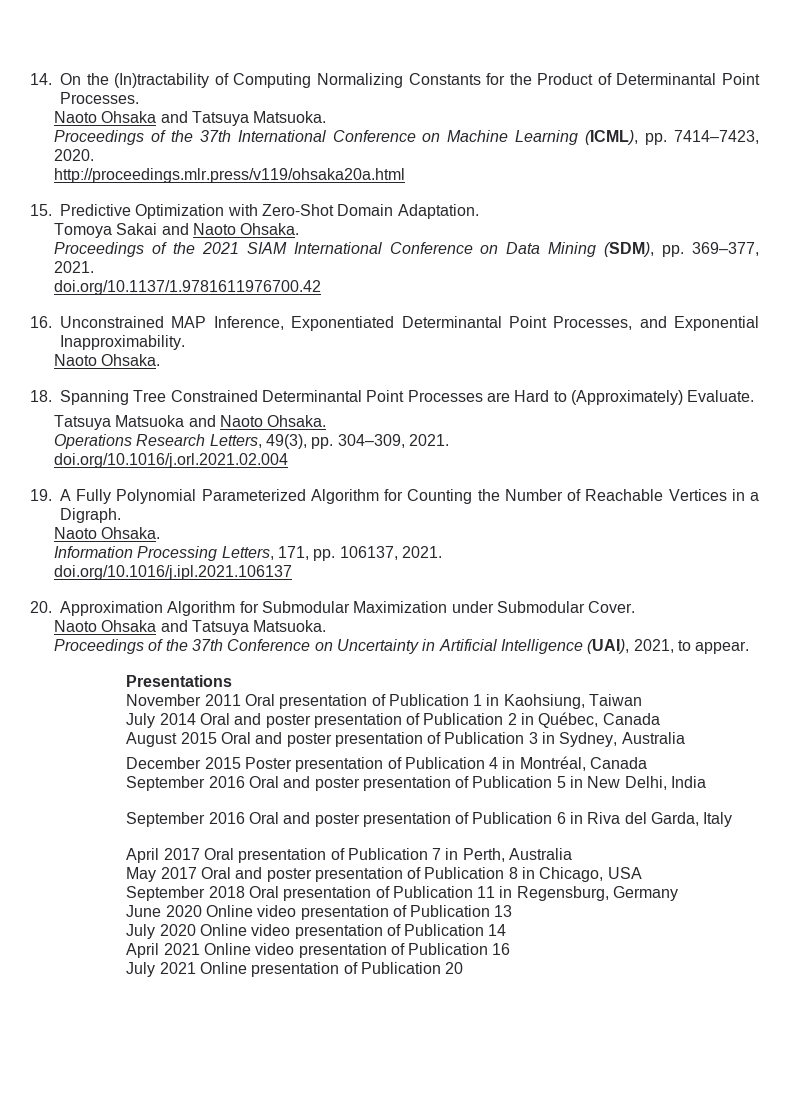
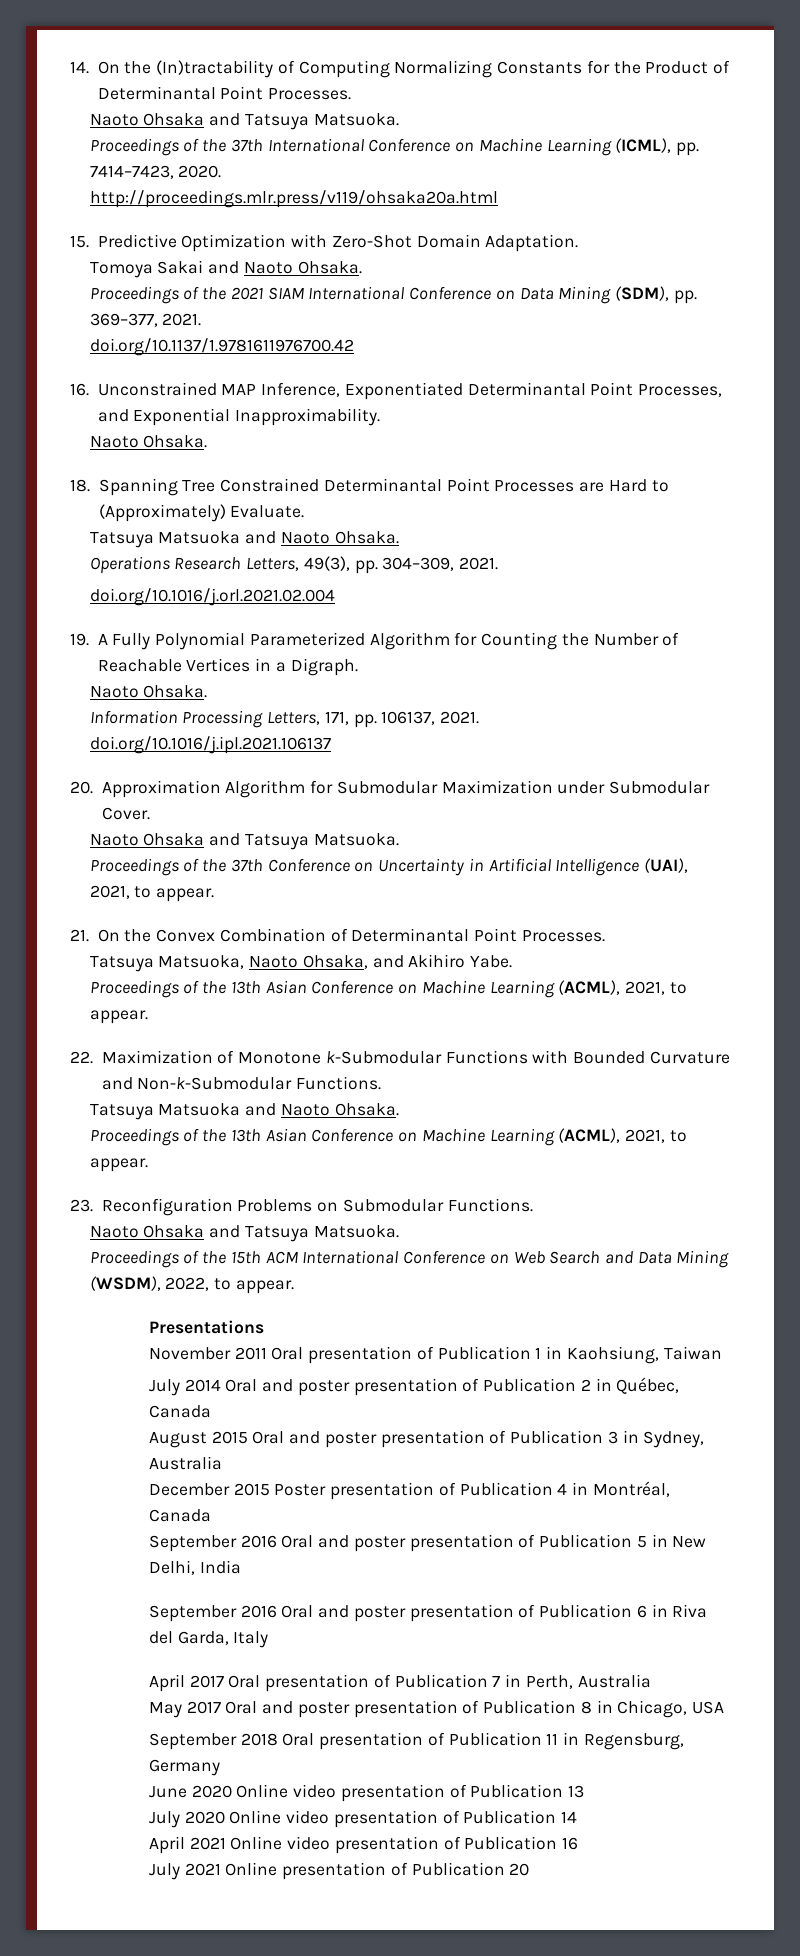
(750, 647) none -> [70,928,605,942] [89,954,513,972] [89,980,687,998] [89,1010,148,1024] [70,1050,730,1064] [101,1076,382,1090] [89,1103,399,1120] [89,1128,687,1146] [89,1158,148,1172] [70,1198,533,1216] [89,1225,399,1242] [89,1250,730,1268] [89,1276,294,1294] // 21. On the Convex Combination of Determinantal Point Processes. // Tatsuya Matsuoka, Naoto Ohsaka, and Akihiro Yabe. // Proceedings of the 13th Asian Conference on Machine Learning (ACML), 2021, to appear. // 22. Maximization of Monotone k-Submodular Functions with Bounded Curvature and Non-k-Submodular Functions. // Tatsuya Matsuoka and Naoto Ohsaka. // Proceedings of the 13th Asian Conference on Machine Learning (ACML), 2021, to appear. // 23. Reconfiguration Problems on Submodular Functions. // Naoto Ohsaka and Tatsuya Matsuoka. // Proceedings of the 15th ACM International Conference on Web Search and Data Mining (WSDM), 2022, to appear.

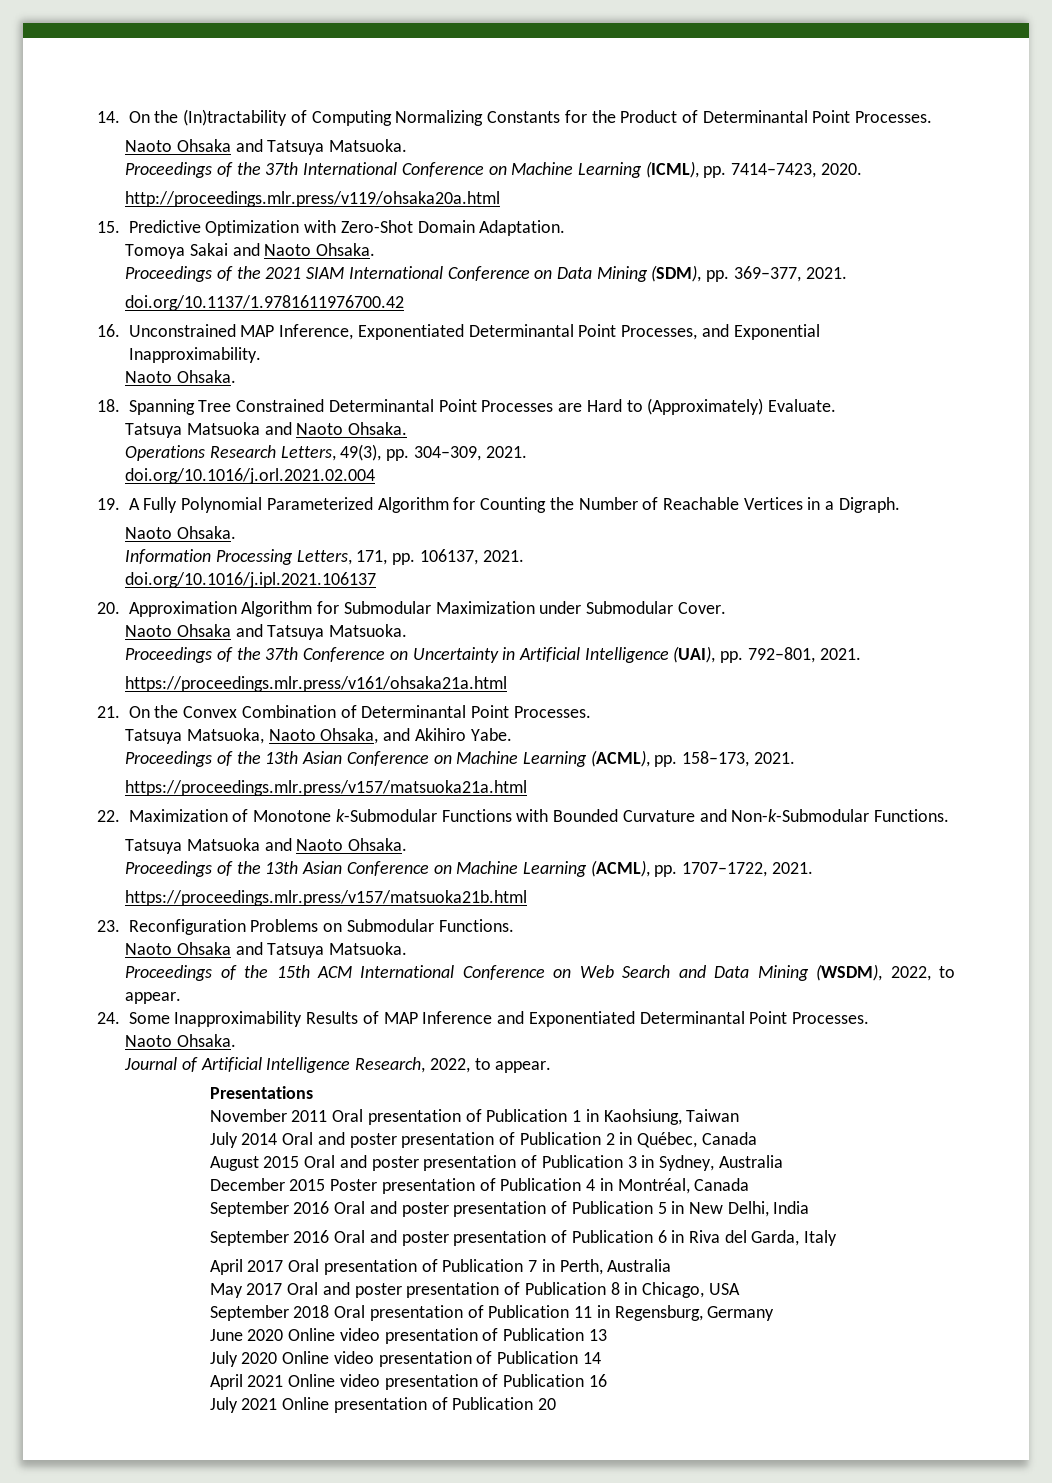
[89,885,215,902] 2021, to appear. -> [720,647,861,663] [125,676,508,692] pp. 792–801, 2021. // https://proceedings.mlr.press/v161/ohsaka21a.html
[624,981,687,995] [89,1010,148,1024] 2021, to appear. -> [654,751,795,767] [125,780,528,796] pp. 158–173, 2021. // https://proceedings.mlr.press/v157/matsuoka21a.html
[624,1129,687,1143] [89,1158,148,1172] 2021, to appear. -> [654,862,813,877] [125,890,528,906] pp. 1707–1722, 2021. // https://proceedings.mlr.press/v157/matsuoka21b.html
(294, 1287) none -> [97,1011,870,1027] [125,1034,236,1047] [124,1057,552,1073] // 24. Some Inapproximability Results of MAP Inference and Exponentiated Determinantal Point Processes. // Naoto Ohsaka. // Journal of Artificial Intelligence Research, 2022, to appear.

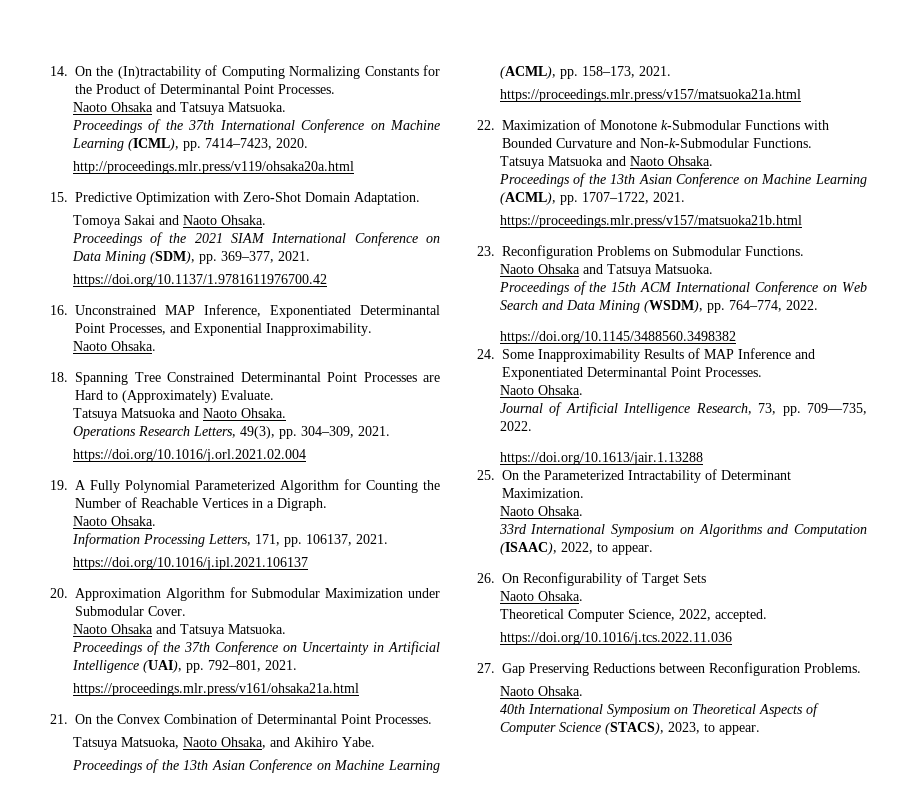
[125,295,405,311] doi.org/10.1137/1.9781611976700.42 -> [72,274,327,287] https://doi.org/10.1137/1.9781611976700.42
[125,468,376,484] doi.org/10.1016/j.orl.2021.02.004 -> [72,449,306,462] https://doi.org/10.1016/j.orl.2021.02.004
[125,572,377,588] doi.org/10.1016/j.ipl.2021.106137 -> [72,557,308,570] https://doi.org/10.1016/j.ipl.2021.106137
[890,966,955,981] [125,992,182,1004] 2022, to appear. -> [706,300,818,313] [499,331,736,344] pp. 764–774, 2022. // https://doi.org/10.1145/3488560.3498382
[429,1058,552,1073] [209,1086,313,1099] [209,1109,740,1125] [209,1132,757,1148] [209,1155,783,1171] [209,1178,750,1194] [209,1201,810,1217] [209,1230,838,1246] [209,1259,672,1275] [209,1282,740,1298] [209,1305,775,1321] [209,1328,607,1344] [209,1351,601,1367] [209,1374,607,1390] [209,1397,557,1413] 2022, to appear. // Presentations // November 2011 Oral presentation of Publication 1 in Kaohsiung, Taiwan // July 2014 Oral and poster presentation of Publication 2 in Québec, Canada // August 2015 Oral and poster presentation of Publication 3 in Sydney, Australia // December 2015 Poster presentation of Publication 4 in Montréal, Canada // September 2016 Oral and poster presentation of Publication 5 in New Delhi, India // September 2016 Oral and poster presentation of Publication 6 in Riva del Garda, Italy // April 2017 Oral presentation of Publication 7 in Perth, Australia // May 2017 Oral and poster presentation of Publication 8 in Chicago, USA // September 2018 Oral presentation of Publication 11 in Regensburg, Germany // June 2020 Online video presentation of Publication 13 // July 2020 Online video presentation of Publication 14 // April 2021 Online video presentation of Publication 16 // July 2021 Online presentation of Publication 20 -> [758,403,867,416] [499,421,532,431] [499,452,703,465] [477,469,791,483] [502,488,584,498] [499,506,583,516] [498,524,867,537] [499,542,653,555] [477,572,706,586] [499,591,583,601] [499,609,767,622] [499,632,732,645] [477,662,861,676] [499,686,583,696] [499,703,819,717] [499,722,760,735] 73, pp. 709—735, 2022. // https://doi.org/10.1613/jair.1.13288 // 25. On the Parameterized Intractability of Determinant Maximization. // Naoto Ohsaka. // 33rd International Symposium on Algorithms and Computation (ISAAC), 2022, to appear. // 26. On Reconfigurability of Target Sets // Naoto Ohsaka. // Theoretical Computer Science, 2022, accepted. // https://doi.org/10.1016/j.tcs.2022.11.036 // 27. Gap Preserving Reductions between Reconfiguration Problems. // Naoto Ohsaka. // 40th International Symposium on Theoretical Aspects of Computer Science (STACS), 2023, to appear.

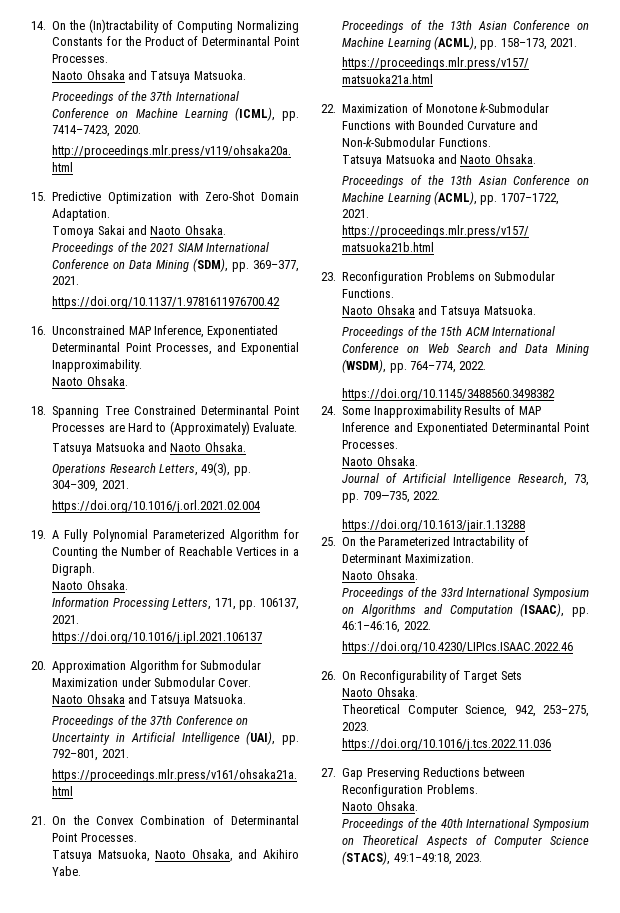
(583, 511) none -> [342,587,438,600] Proceedings of the
[560,542,653,555] 2022, to appear. -> [572,607,589,617] [342,621,431,633] [342,641,574,654] pp. 46:1–46:16, 2022. // https://doi.org/10.4230/LIPIcs.ISAAC.2022.46
[678,609,767,622] 2022, accepted. -> [514,705,589,717] [342,722,370,731] 942, 253–275, 2023.
(583, 691) none -> [342,818,438,831] Proceedings of the
[667,722,760,735] 2023, to appear. -> [393,853,483,865] 49:1–49:18, 2023.

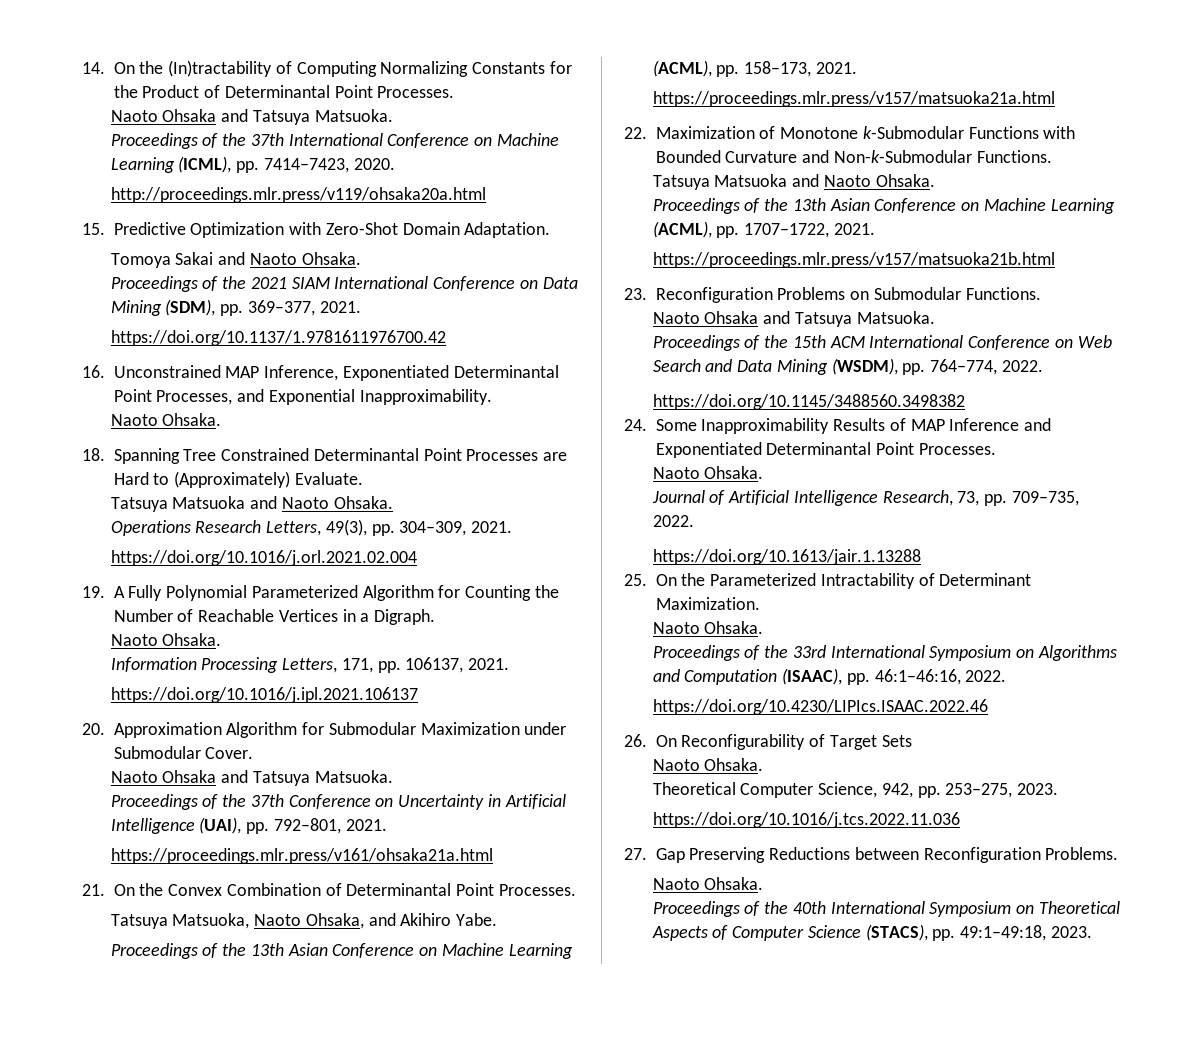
[362,491,410,503] 709—735, -> [1011,491,1079,506] 709–735,
(536, 711) none -> [917,786,941,798] pp.
(391, 858) none -> [932,929,956,941] pp.

